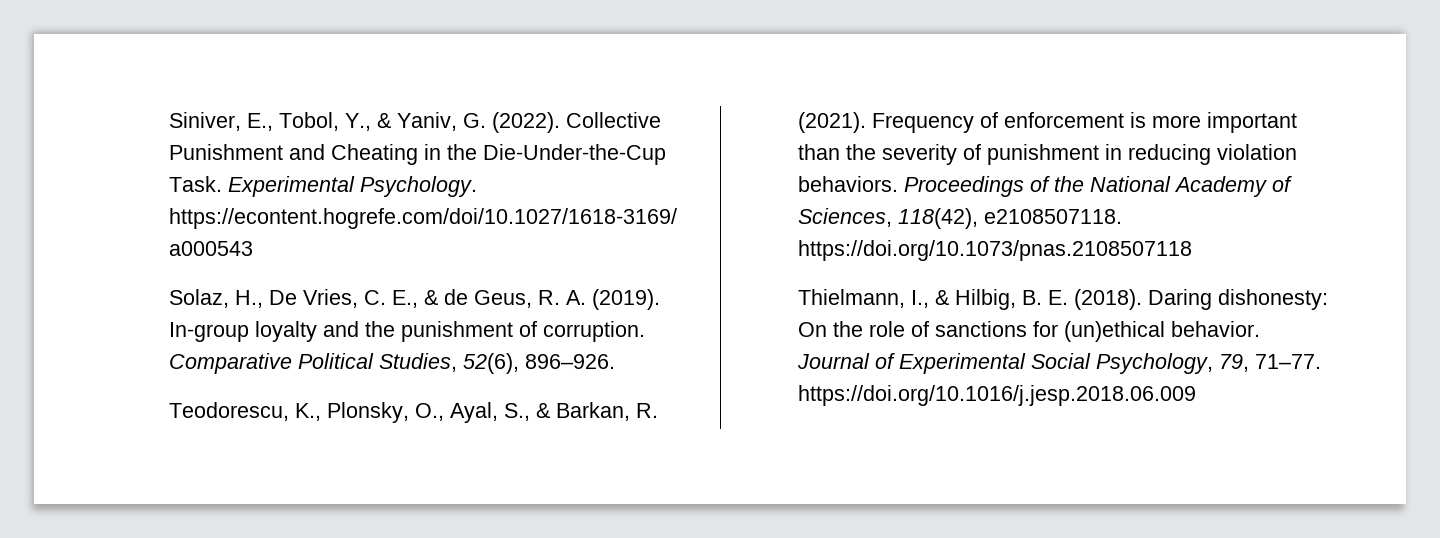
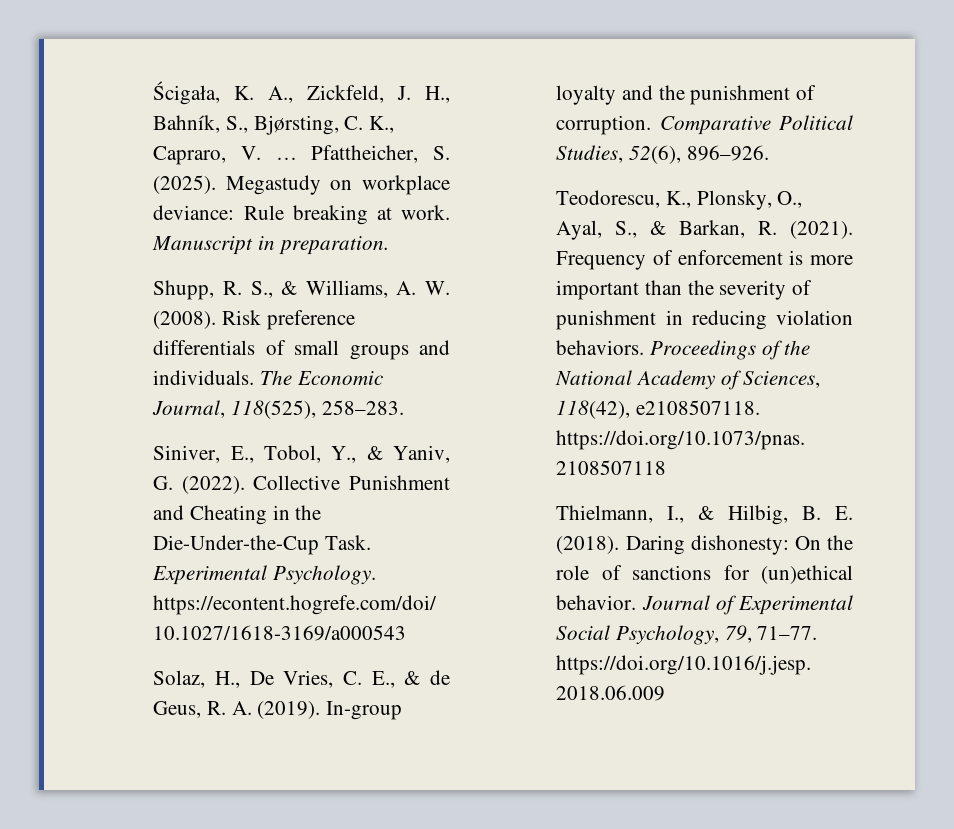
(169, 121) none -> [153,81,450,105] [153,115,395,135] [153,145,450,165] [153,175,450,195] [153,205,450,225] [152,236,389,255] [153,280,450,300] [153,310,355,330] [153,340,450,360] [153,370,383,385] [152,400,404,419] Ścigała, K. A., Zickfeld, J. H., Bahník, S., Bjørsting, C. K., Capraro, V. … Pfattheicher, S. (2025). Megastudy on workplace deviance: Rule breaking at work. Manuscript in preparation. // Shupp, R. S., & Williams, A. W. (2008). Risk preference differentials of small groups and individuals. The Economic Journal, 118(525), 258–283. //

